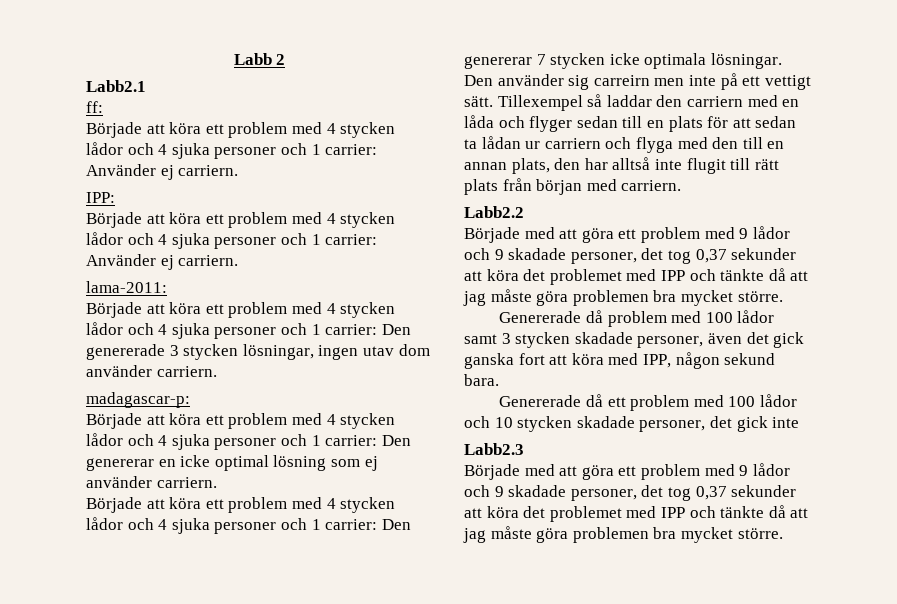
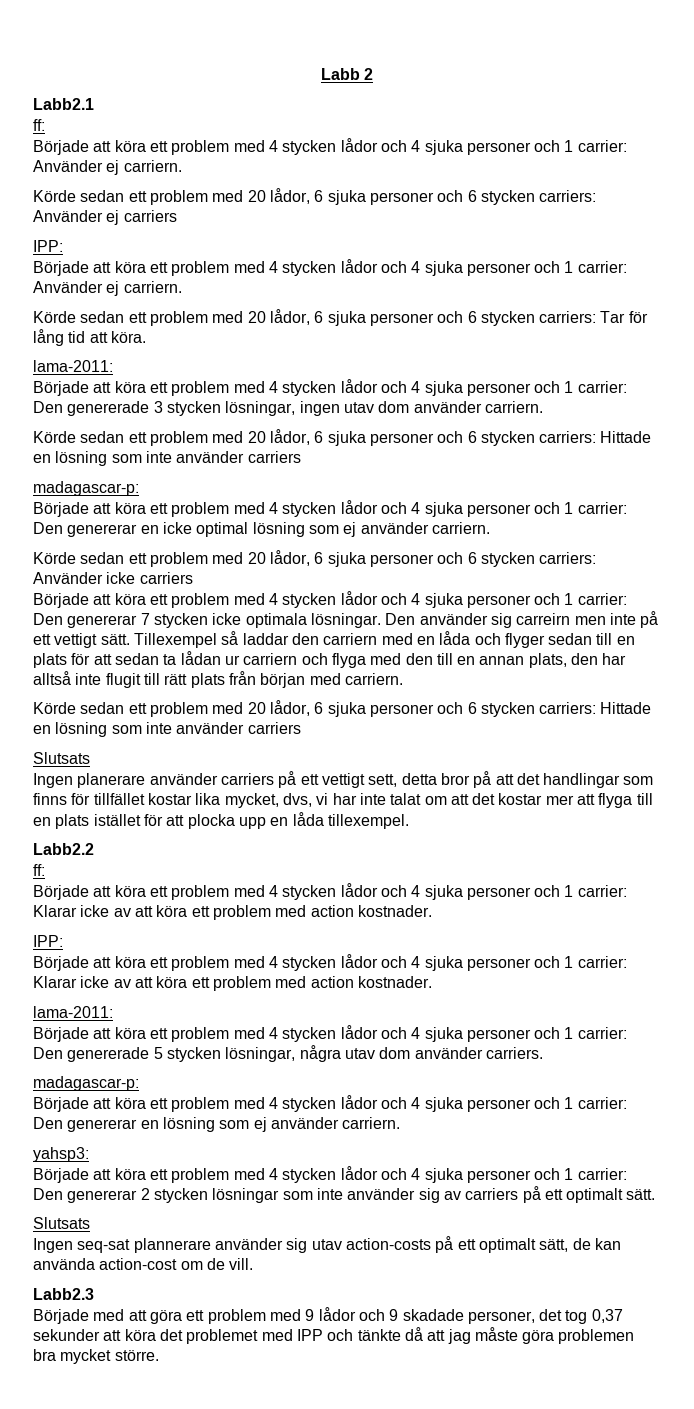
(239, 170) none -> [33,188,597,205] [33,210,177,225] // Körde sedan ett problem med 20 lådor, 6 sjuka personer och 6 stycken carriers: Använder ej carriers
(239, 260) none -> [33,309,648,326] [33,329,146,346] // Körde sedan ett problem med 20 lådor, 6 sjuka personer och 6 stycken carriers: Tar för lång tid att köra.
(217, 371) none -> [33,429,652,446] [33,451,301,466] // Körde sedan ett problem med 20 lådor, 6 sjuka personer och 6 stycken carriers: Hittade en lösning som inte använder carriers
(217, 482) none -> [33,550,597,567] [33,572,193,584] // Körde sedan ett problem med 20 lådor, 6 sjuka personer och 6 stycken carriers: Använder icke carriers
[464,206,524,218] [464,226,790,243] [464,248,797,264] [464,268,809,285] [463,289,783,306] [499,310,775,327] [464,332,805,348] [464,352,776,369] [464,374,499,386] [499,394,797,411] [464,416,800,432] Labb2.2 // Började med att göra ett problem med 9 lådor och 9 skadade personer, det tog 0,37 sekunder att köra det problemet med IPP och tänkte då att jag måste göra problemen bra mycket större. // Genererade då problem med 100 lådor samt 3 stycken skadade personer, även det gick ganska fort att köra med IPP, någon sekund bara. // Genererade då ett problem med 100 lådor och 10 stycken skadade personer, det gick inte -> [33,700,652,717] [33,722,301,737] [33,752,90,764] [33,771,654,788] [33,793,653,808] [33,812,409,829] [33,843,94,855] [33,864,45,876] [33,883,627,900] [33,905,432,920] [33,935,63,947] [33,954,627,971] [33,976,432,991] [33,1006,113,1018] [33,1025,627,1042] [33,1045,543,1062] [33,1076,139,1091] [33,1095,627,1112] [33,1117,401,1132] [33,1147,89,1162] [33,1166,627,1183] [33,1186,656,1203] [33,1217,90,1229] [33,1236,621,1253] [33,1258,254,1270] Körde sedan ett problem med 20 lådor, 6 sjuka personer och 6 stycken carriers: Hittade en lösning som inte använder carriers // Slutsats // Ingen planerare använder carriers på ett vettigt sett, detta bror på att det handlingar som finns för tillfället kostar lika mycket, dvs, vi har inte talat om att det kostar mer att flyga till en plats istället för att plocka upp en låda tillexempel. // Labb2.2 // ff: // Började att köra ett problem med 4 stycken lådor och 4 sjuka personer och 1 carrier: Klarar icke av att köra ett problem med action kostnader. // IPP: // Började att köra ett problem med 4 stycken lådor och 4 sjuka personer och 1 carrier: Klarar icke av att köra ett problem med action kostnader. // lama-2011: // Började att köra ett problem med 4 stycken lådor och 4 sjuka personer och 1 carrier: Den genererade 5 stycken lösningar, några utav dom använder carriers. // madagascar-p: // Började att köra ett problem med 4 stycken lådor och 4 sjuka personer och 1 carrier: Den genererar en lösning som ej använder carriern. // yahsp3: // Började att köra ett problem med 4 stycken lådor och 4 sjuka personer och 1 carrier: Den genererar 2 stycken lösningar som inte använder sig av carriers på ett optimalt sätt. // Slutsats // Ingen seq-sat plannerare använder sig utav action-costs på ett optimalt sätt, de kan använda action-cost om de vill.

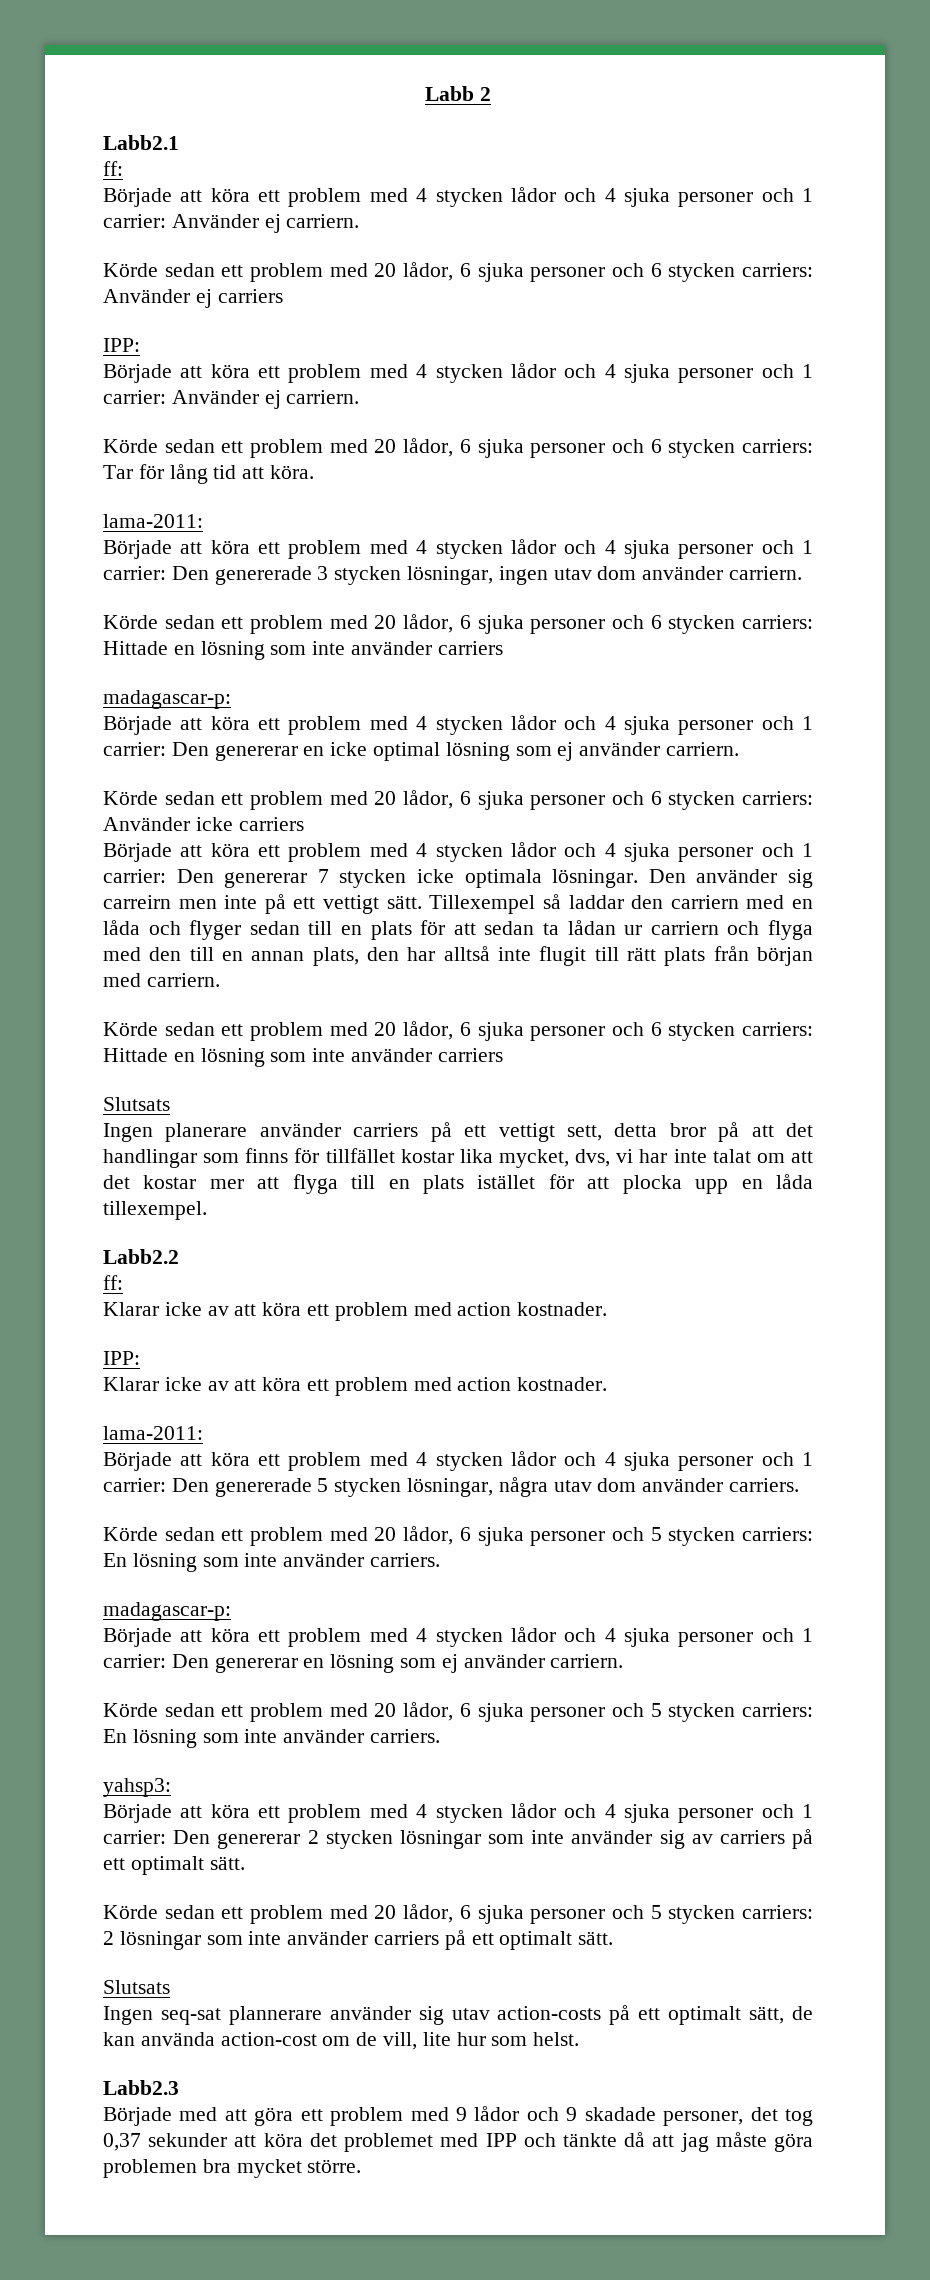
[33,883,627,900] Började att köra ett problem med 4 stycken lådor och 4 sjuka personer och 1 carrier: -> (123, 1282) none
[33,954,627,971] Började att köra ett problem med 4 stycken lådor och 4 sjuka personer och 1 carrier: -> (140, 1358) none
(543, 1053) none -> [103,1526,813,1546] [103,1553,441,1572] // Körde sedan ett problem med 20 lådor, 6 sjuka personer och 5 stycken carriers: En lösning som inte använder carriers.
(401, 1123) none -> [103,1702,813,1722] [103,1729,441,1748] // Körde sedan ett problem med 20 lådor, 6 sjuka personer och 5 stycken carriers: En lösning som inte använder carriers.
(656, 1194) none -> [103,1904,813,1924] [103,1930,614,1950] // Körde sedan ett problem med 20 lådor, 6 sjuka personer och 5 stycken carriers: 2 lösningar som inte använder carriers på ett optimalt sätt.
[229,1258,254,1270] vill. -> [383,2032,580,2050] vill, lite hur som helst.

